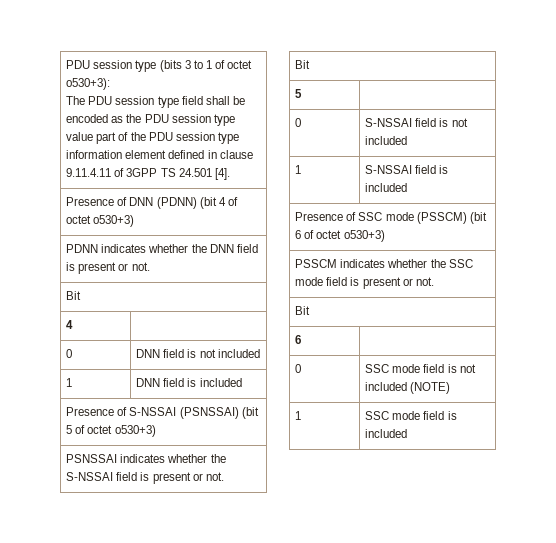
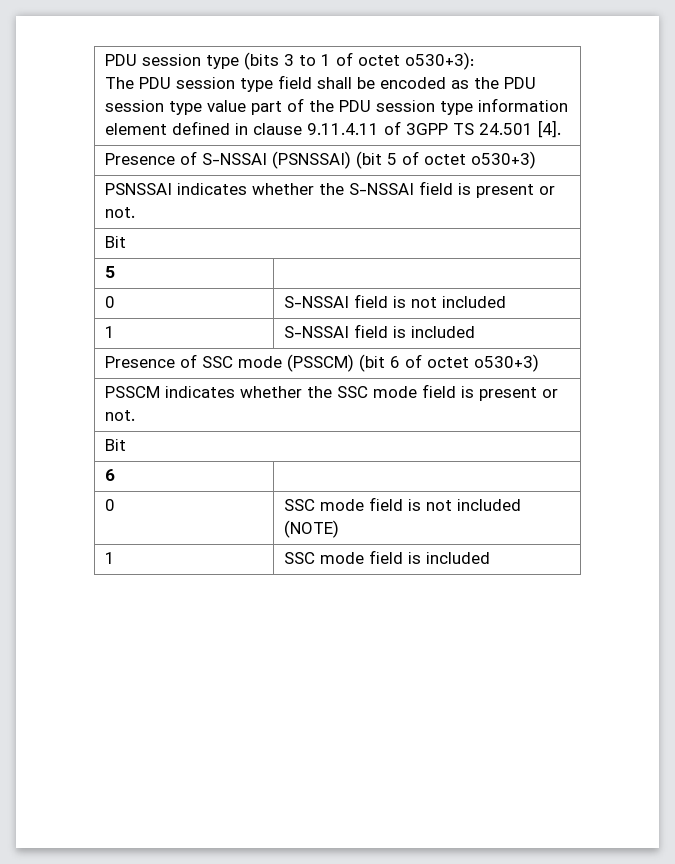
[66,197,238,209] [66,215,135,227] [66,244,258,253] [66,262,150,274] [66,291,82,300] [66,320,74,329] [66,349,73,358] [136,349,260,358] [66,378,73,387] [136,378,242,387] // Presence of DNN (PDNN) (bit 4 of octet o530+3) // PDNN indicates whether the DNN field is present or not. // Bit // 4 | // 0 | DNN field is not included // 1 | DNN field is included -> (562, 129) none

